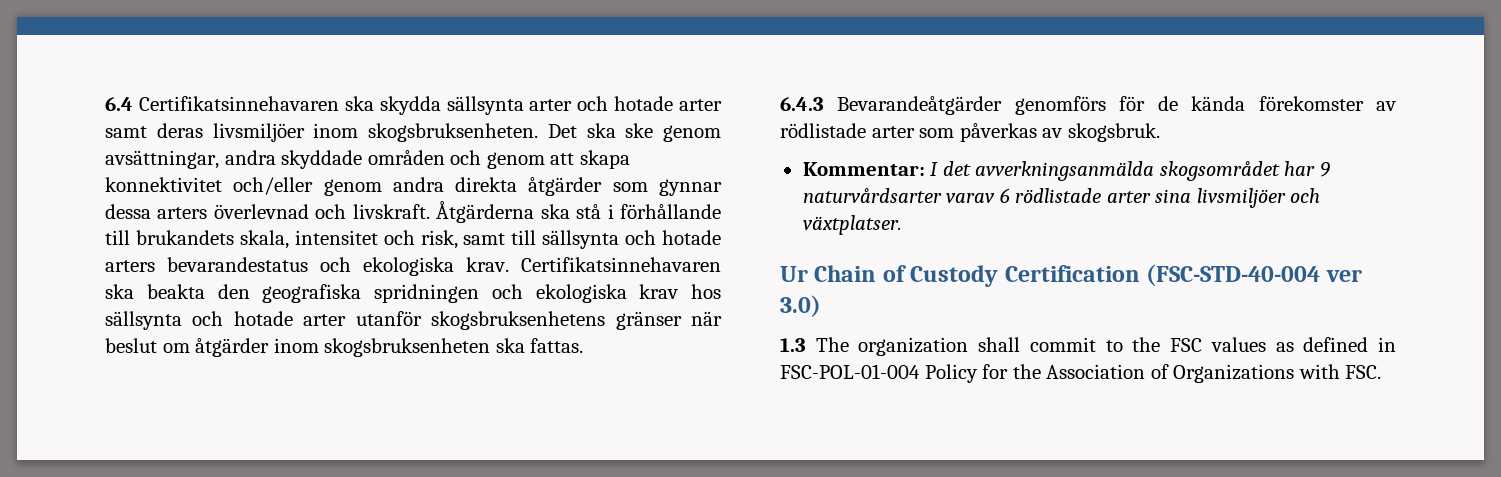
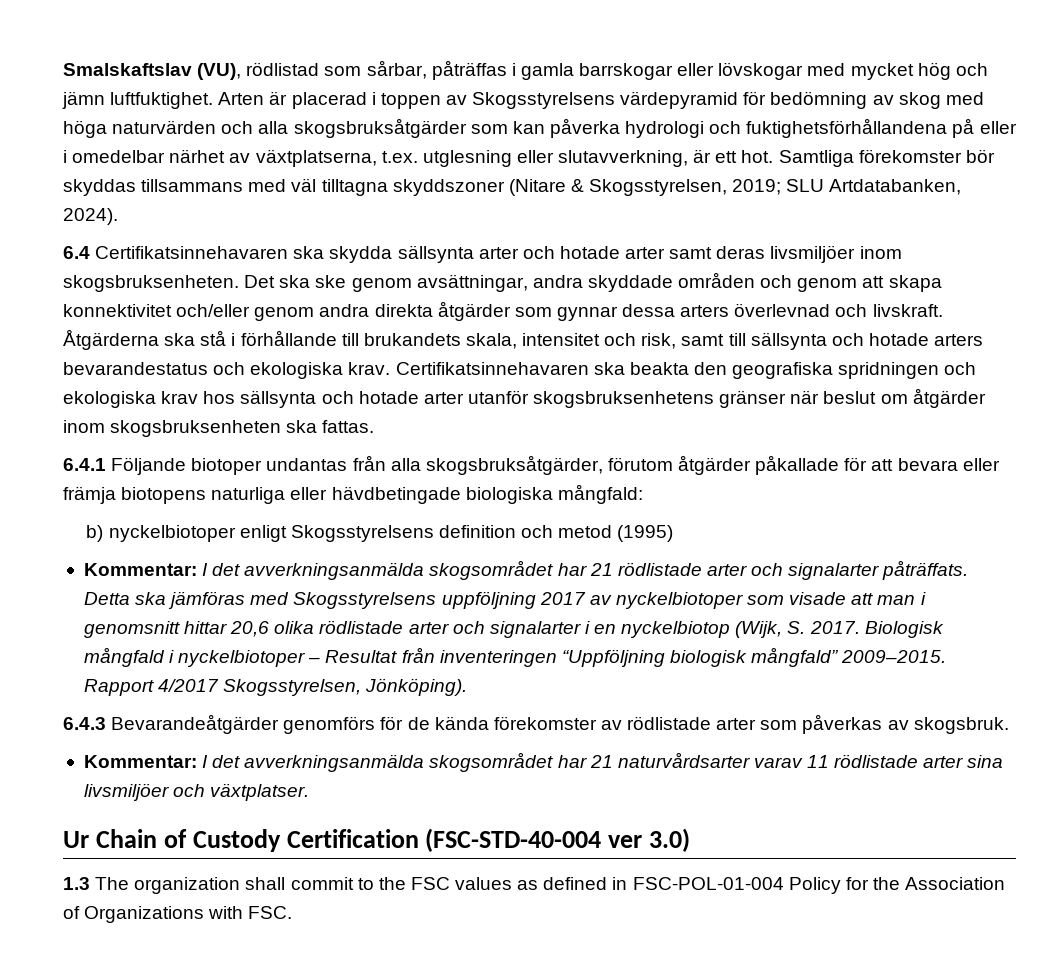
(105, 104) none -> [63,60,988,80] [62,91,984,109] [63,118,1017,138] [63,149,995,167] [63,178,962,196] [63,208,118,225] Smalskaftslav (VU), rödlistad som sårbar, påträffas i gamla barrskogar eller lövskogar med mycket hög och jämn luftfuktighet. Arten är placerad i toppen av Skogsstyrelsens värdepyramid för bedömning av skog med höga naturvärden och alla skogsbruksåtgärder som kan påverka hydrologi och fuktighetsförhållandena på eller i omedelbar närhet av växtplatserna, t.ex. utglesning eller slutavverkning, är ett hot. Samtliga förekomster bör skyddas tillsammans med väl tilltagna skyddszoner (Nitare & Skogsstyrelsen, 2019; SLU Artdatabanken, 2024). //
(584, 345) none -> [63,455,1000,475] [63,484,643,504] [86,525,674,542] [83,560,969,580] [83,591,926,609] [83,620,944,638] [83,647,947,667] [83,678,468,696] // 6.4.1 Följande biotoper undantas från alla skogsbruksåtgärder, förutom åtgärder påkallade för att bevara eller främja biotopens naturliga eller hävdbetingade biologiska mångfald: // b) nyckelbiotoper enligt Skogsstyrelsens definition och metod (1995) // Kommentar: I det avverkningsanmälda skogsområdet har 21 rödlistade arter och signalarter påträffats. Detta ska jämföras med Skogsstyrelsens uppföljning 2017 av nyckelbiotoper som visade att man i genomsnitt hittar 20,6 olika rödlistade arter och signalarter i en nyckelbiotop (Wijk, S. 2017. Biologisk mångfald i nyckelbiotoper – Resultat från inventeringen “Uppföljning biologisk mångfald” 2009–2015. Rapport 4/2017 Skogsstyrelsen, Jönköping).
[1319,162,1330,177] 9 -> [589,755,613,768] 21
[999,188,1010,203] 6 -> [807,755,830,768] 11

